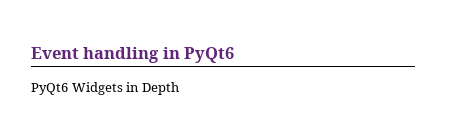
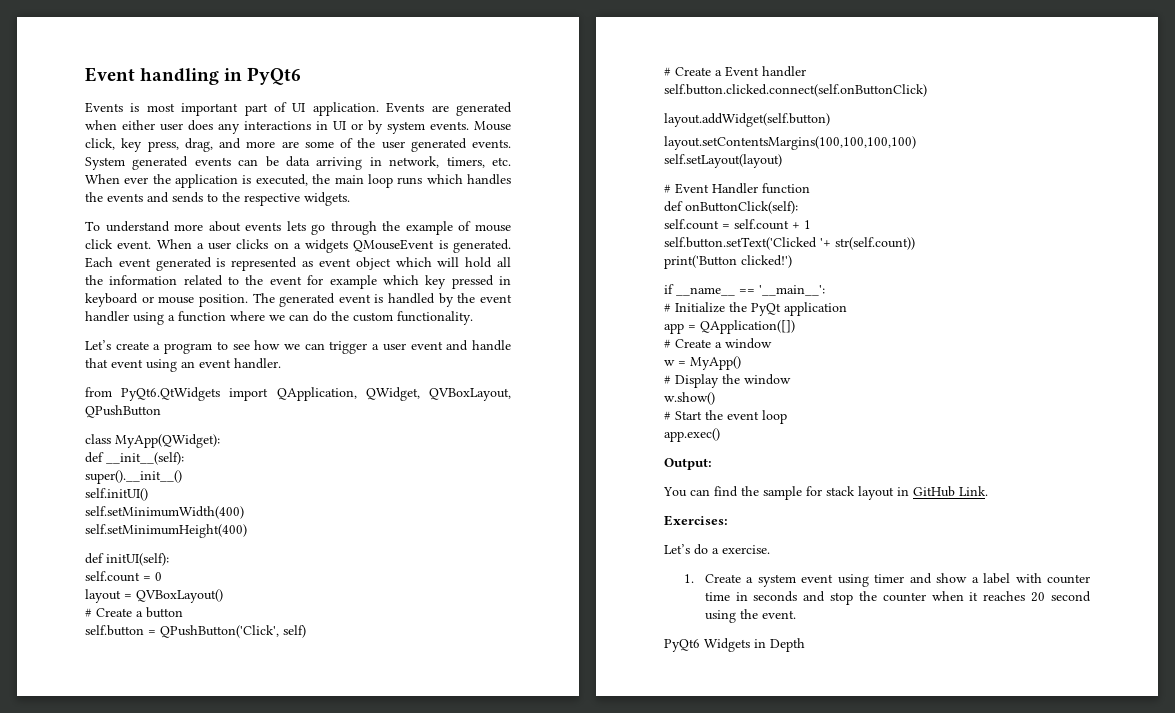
(235, 55) none -> [85,102,512,116] [85,120,511,134] [85,138,511,152] [85,156,511,170] [85,174,512,188] [85,192,350,206] [85,221,511,235] [85,239,511,253] [85,257,511,271] [85,275,512,289] [85,293,512,307] [85,311,473,325] [85,340,512,354] [85,358,281,372] [85,387,511,401] [85,405,161,418] [85,434,220,448] [85,452,184,465] [85,470,182,484] [85,488,148,501] [85,506,244,519] [85,524,247,538] [85,553,169,566] [85,571,162,582] [85,589,223,603] [85,607,183,618] [85,625,306,638] [664,66,806,77] [664,84,927,97] [664,113,830,127] [664,136,916,150] [664,154,782,168] [664,183,810,194] [664,201,798,214] [664,219,811,230] [664,237,915,250] [664,255,792,269] [664,284,825,296] [664,302,847,316] [664,320,795,334] [664,338,772,349] [664,356,741,370] [664,374,791,388] [664,392,715,405] [664,410,787,424] [664,428,720,442] [664,458,712,470] [663,486,988,500] [664,515,728,526] [664,544,770,555] [684,573,1090,587] [704,591,1091,605] [704,609,796,623] // Events is most important part of UI application. Events are generated when either user does any interactions in UI or by system events. Mouse click, key press, drag, and more are some of the user generated events. System generated events can be data arriving in network, timers, etc. When ever the application is executed, the main loop runs which handles the events and sends to the respective widgets. // To understand more about events lets go through the example of mouse click event. When a user clicks on a widgets QMouseEvent is generated. Each event generated is represented as event object which will hold all the information related to the event for example which key pressed in keyboard or mouse position. The generated event is handled by the event handler using a function where we can do the custom functionality. // Let’s create a program to see how we can trigger a user event and handle that event using an event handler. // from PyQt6.QtWidgets import QApplication, QWidget, QVBoxLayout, QPushButton // class MyApp(QWidget): // def __init__(self): // super().__init__() // self.initUI() // self.setMinimumWidth(400) // self.setMinimumHeight(400) // def initUI(self): // self.count = 0 // layout = QVBoxLayout() // # Create a button // self.button = QPushButton('Click', self) // # Create a Event handler // self.button.clicked.connect(self.onButtonClick) // layout.addWidget(self.button) // layout.setContentsMargins(100,100,100,100) // self.setLayout(layout) // # Event Handler function // def onButtonClick(self): // self.count = self.count + 1 // self.button.setText('Clicked '+ str(self.count)) // print('Button clicked!') // if __name__ == '__main__': // # Initialize the PyQt application // app = QApplication([]) // # Create a window // w = MyApp() // # Display the window // w.show() // # Start the event loop // app.exec() // Output: // You can find the sample for stack layout in GitHub Link. // Exercises: // Let’s do a exercise. // 1. Create a system event using timer and show a label with counter time in seconds and stop the counter when it reaches 20 second using the event.

